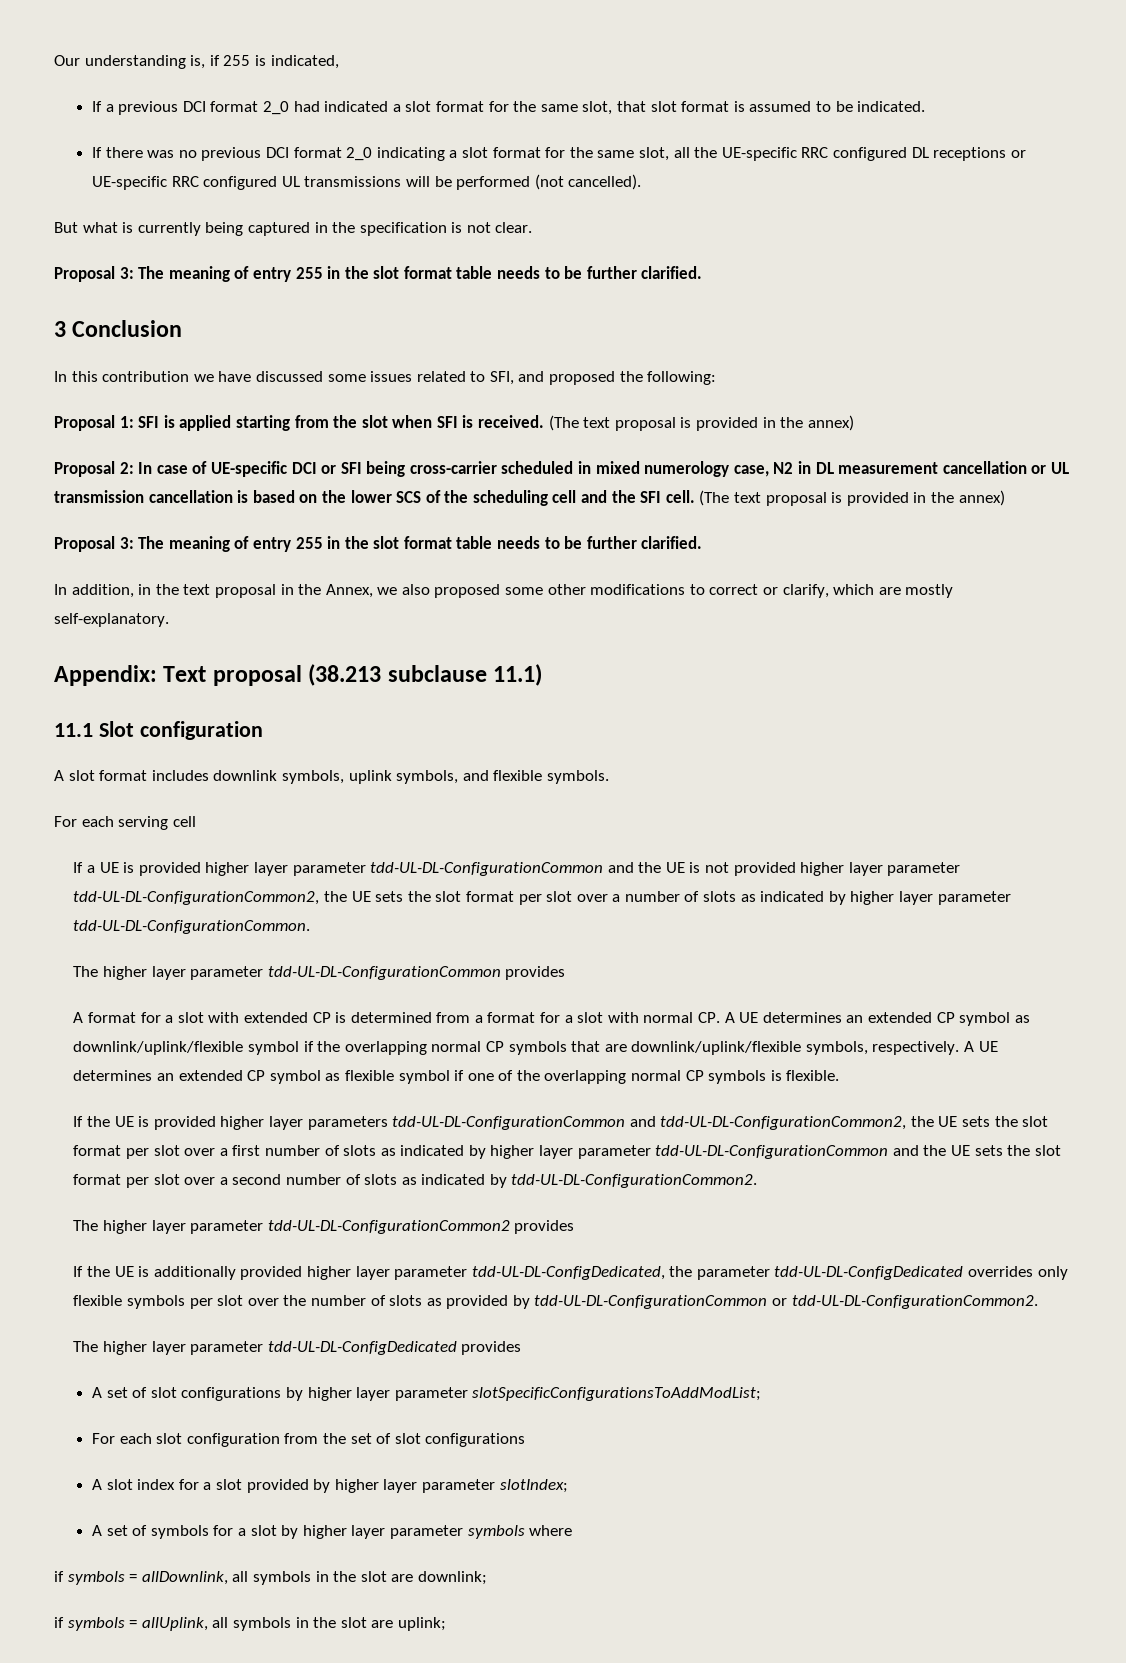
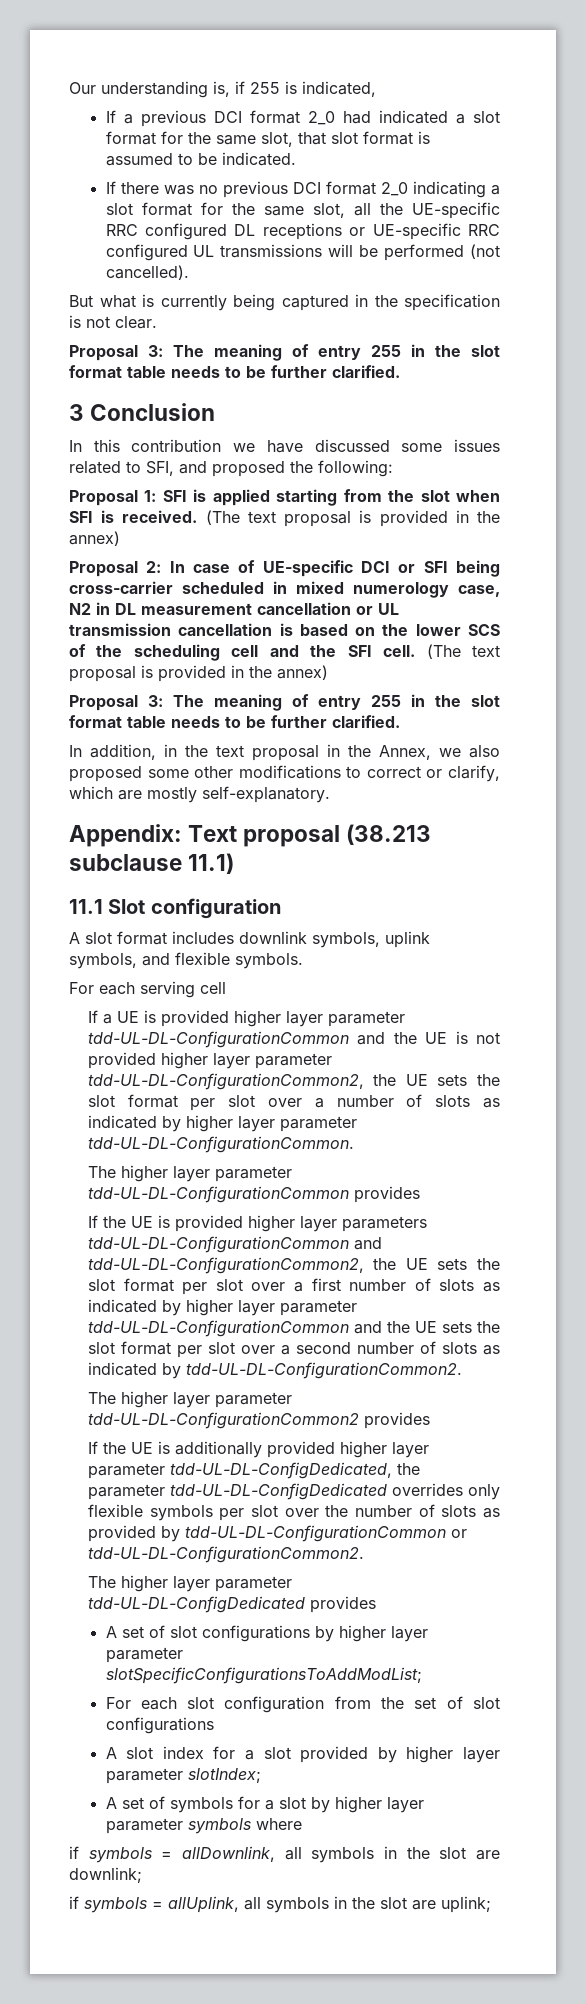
[73,1012,1030,1026] [73,1041,998,1055] [73,1070,840,1084] // A format for a slot with extended CP is determined from a format for a slot with normal CP. A UE determines an extended CP symbol as downlink/uplink/flexible symbol if the overlapping normal CP symbols that are downlink/uplink/flexible symbols, respectively. A UE determines an extended CP symbol as flexible symbol if one of the overlapping normal CP symbols is flexible. -> (420, 1194) none

